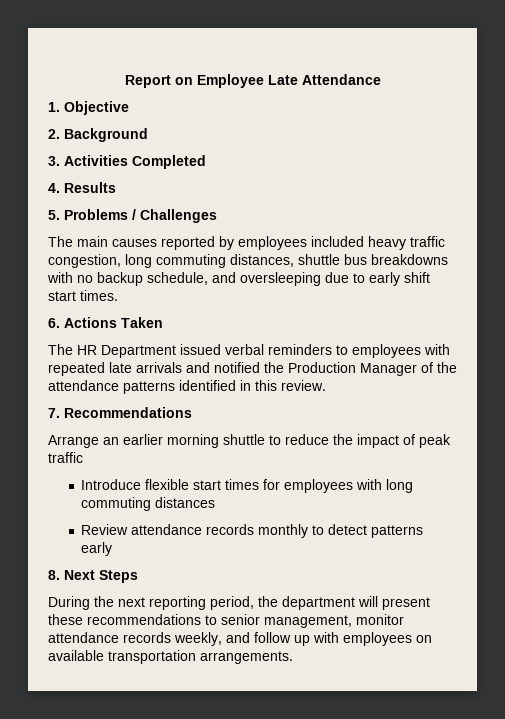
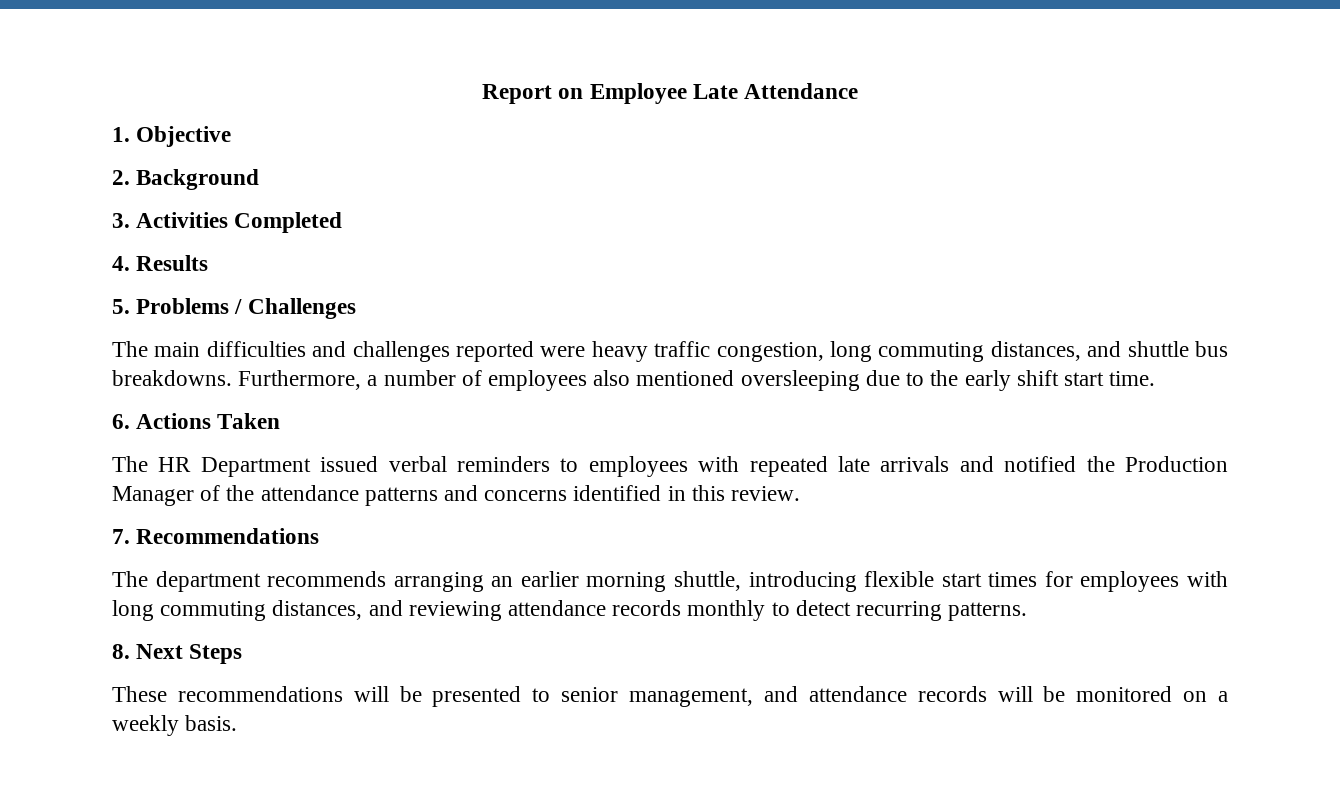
[112,236,364,250] causes reported by employees included -> [206,341,586,362] difficulties and challenges reported were
(294, 260) none -> [1087,341,1122,357] and
[371,254,448,265] [47,272,236,286] breakdowns with no backup schedule, and -> [112,370,735,391] breakdowns. Furthermore, a number of employees also mentioned
(365, 278) none -> [930,370,959,386] the
[80,290,118,301] times. -> [1109,371,1156,386] time.
(175, 387) none -> [444,485,568,501] and concerns
[48,434,451,448] [48,452,83,463] [81,479,142,490] Arrange an earlier morning shuttle to reduce the impact of peak traffic // Introduce -> [112,571,857,592] The department recommends arranging an earlier morning shuttle, introducing
[155,497,216,508] [81,524,129,535] distances // Review -> [272,600,502,621] distances, and reviewing
[371,525,424,538] [81,542,113,556] patterns early -> [856,601,1028,621] recurring patterns.
[48,596,430,610] [48,614,201,625] During the next reporting period, the department will present these recommendations -> [112,686,522,707] These recommendations will be presented
[356,614,404,625] [48,632,432,646] [48,650,293,664] monitor attendance records weekly, and follow up with employees on available transportation arrangements. -> [763,686,1228,702] [112,715,238,736] and attendance records will be monitored on a weekly basis.

